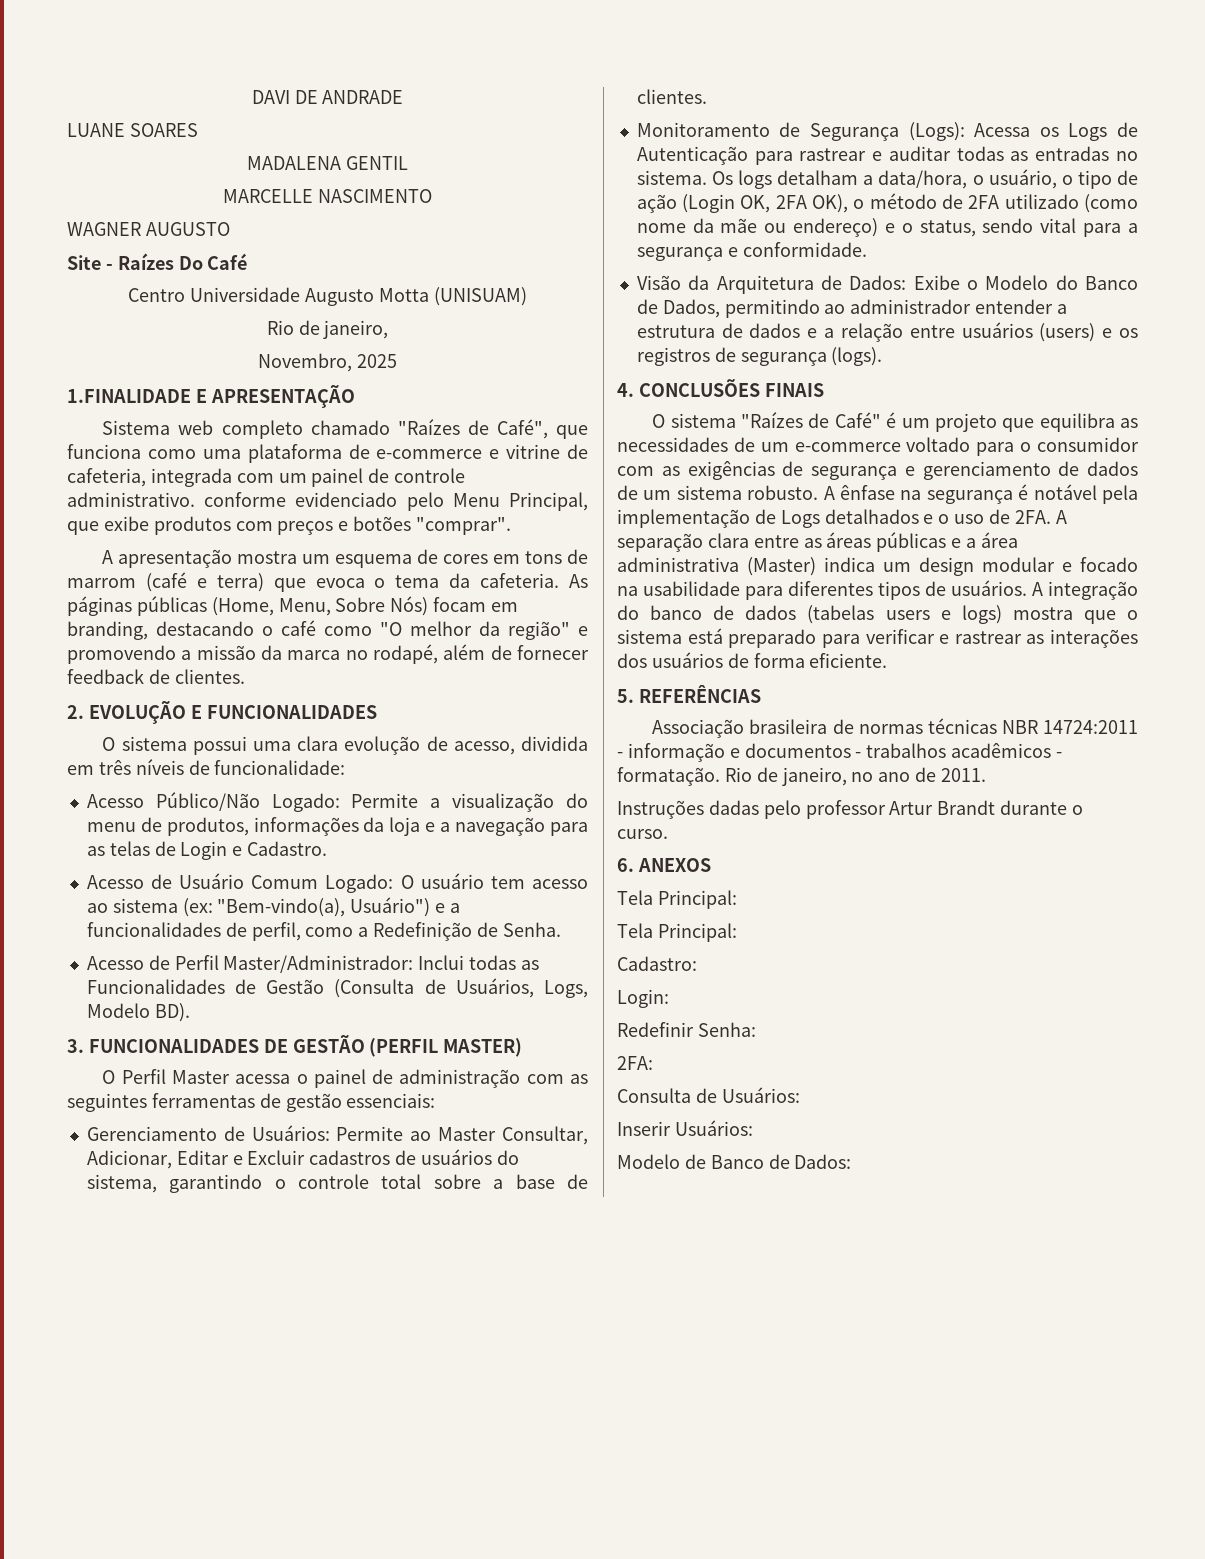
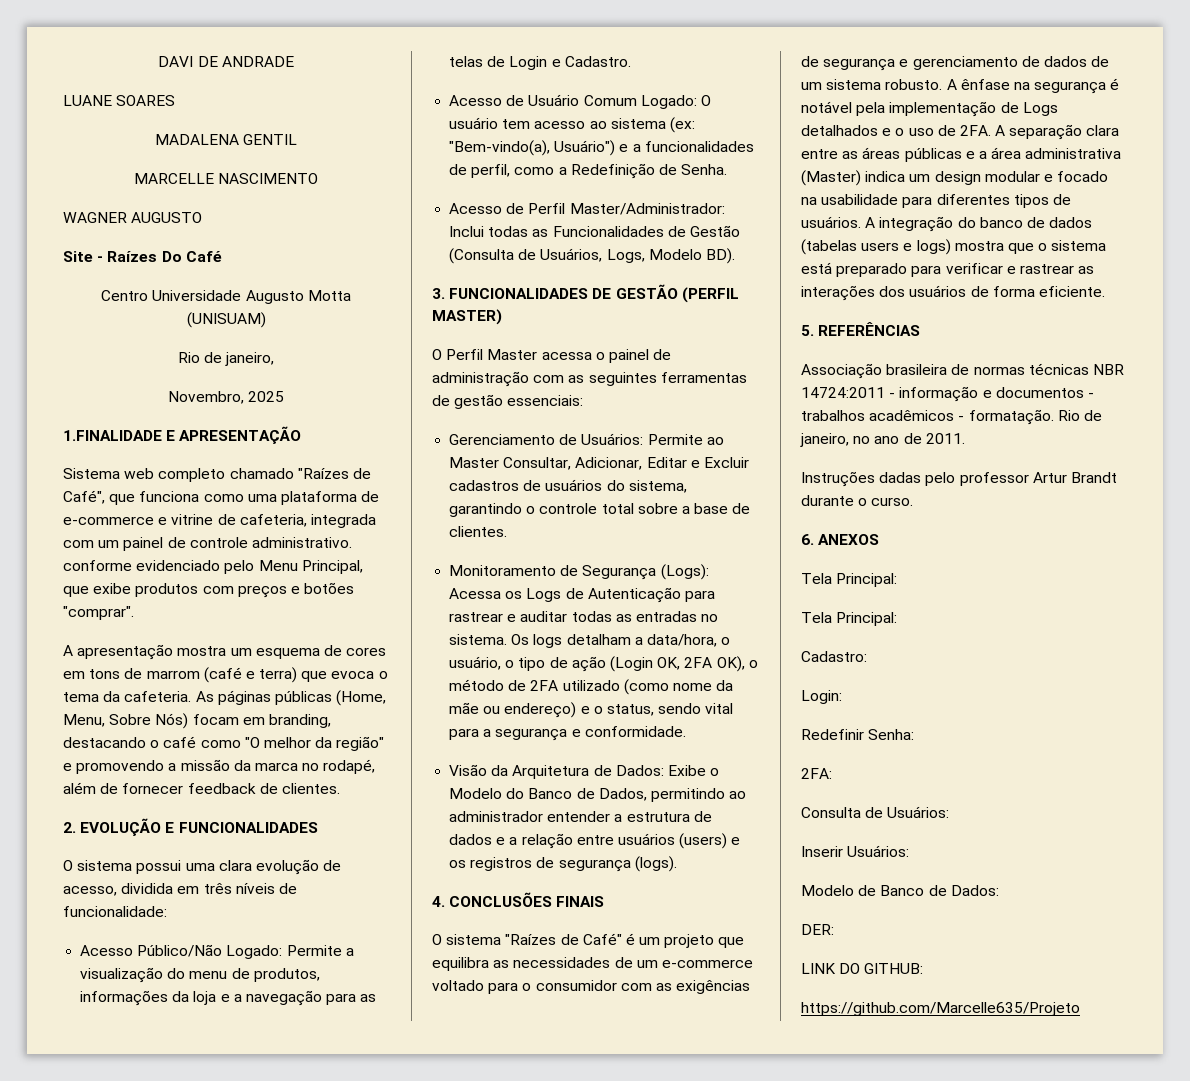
(852, 1161) none -> [801,924,834,935] [801,963,924,974] [801,1002,1080,1016] // DER: // LINK DO GITHUB: // https://github.com/Marcelle635/Projeto

